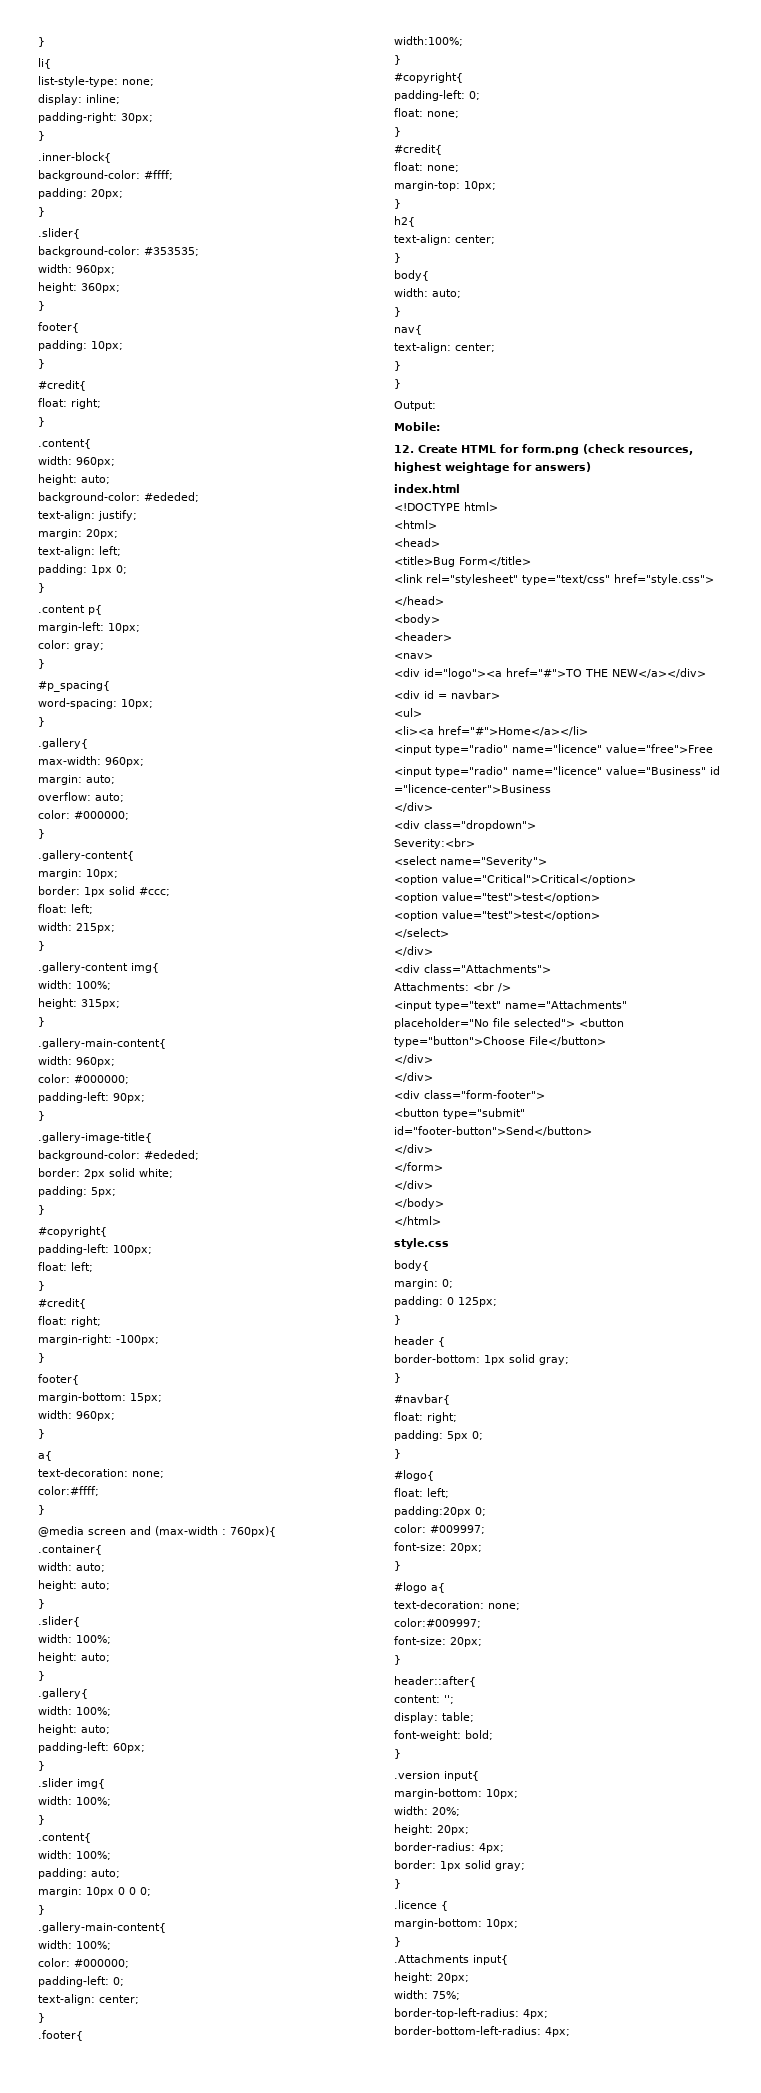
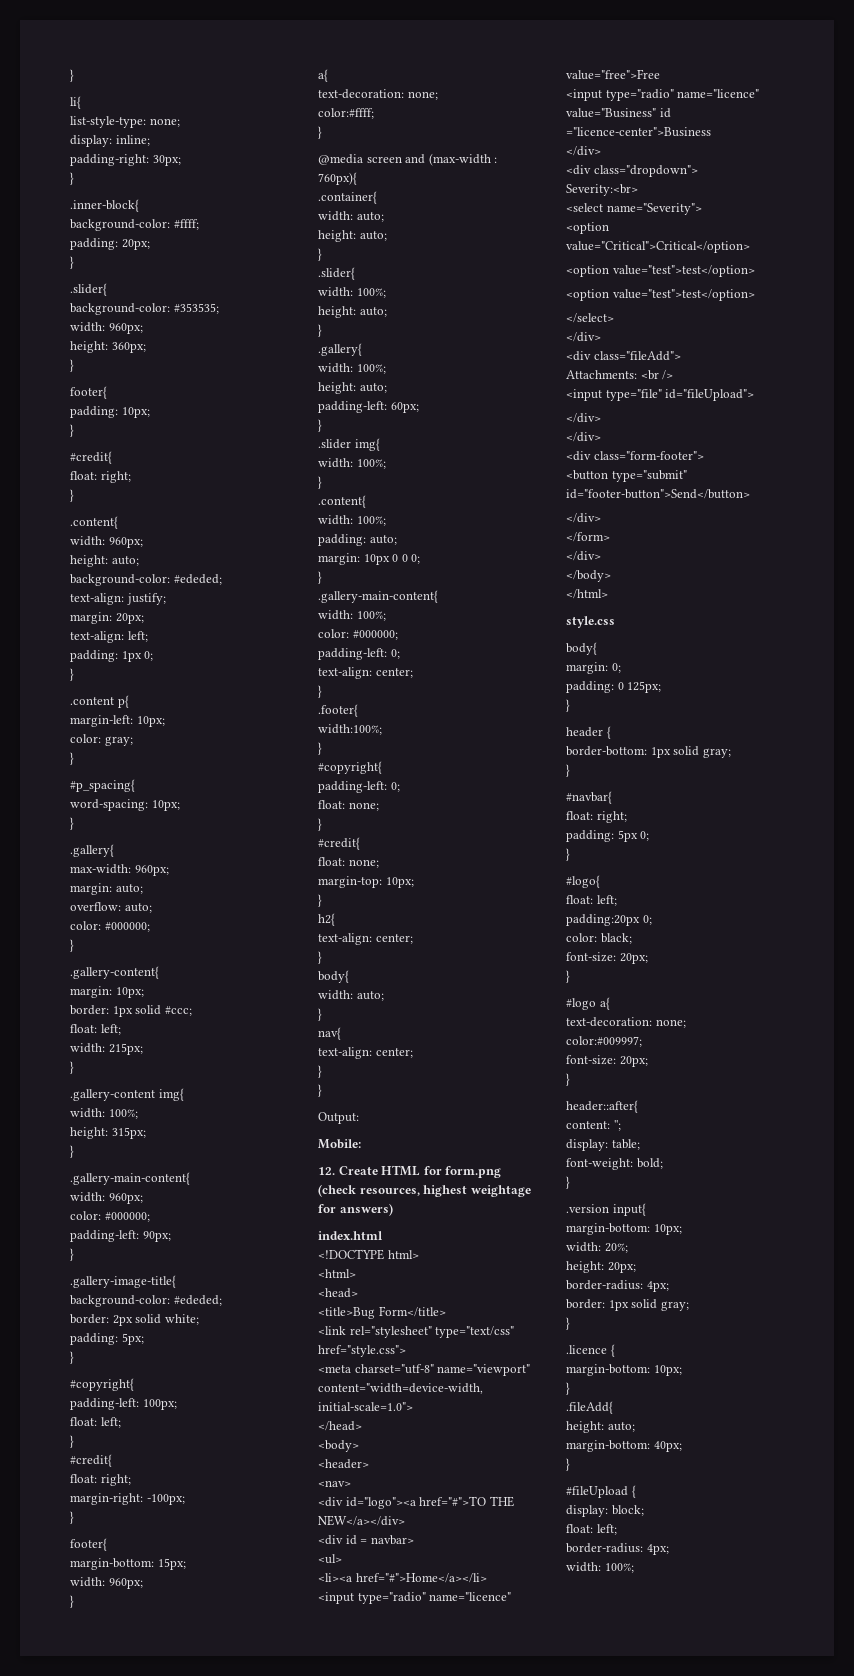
(714, 579) none -> [318,1364,531,1376] [318,1383,483,1394] [318,1402,413,1411] // <meta charset="utf-8" name="viewport" content="width=device-width, initial-scale=1.0">
[424,964,551,973] class="Attachments"> -> [593,351,681,361] class="fileAdd">
[435,1000,627,1011] [394,1018,624,1029] [394,1036,606,1047] type="text" name="Attachments" placeholder="No file selected"> <button type="button">Choose File</button> -> [605,389,755,401] type="file" id="fileUpload">
[430,1525,485,1534] #009997; -> [600,933,632,944] black;
[394,1954,508,1965] [394,1972,469,1983] [394,1990,460,2000] [394,2008,548,2019] [394,2026,570,2037] .Attachments input{ // height: 20px; // width: 75%; // border-top-left-radius: 4px; // border-bottom-left-radius: 4px; -> [566,1401,613,1414] [566,1421,635,1433] [566,1440,682,1452] [566,1458,570,1471] [566,1485,636,1498] [566,1505,644,1517] [566,1524,617,1535] [566,1543,669,1555] [566,1562,634,1573] .fileAdd{ // height: auto; // margin-bottom: 40px; // } // #fileUpload { // display: block; // float: left; // border-radius: 4px; // width: 100%;

